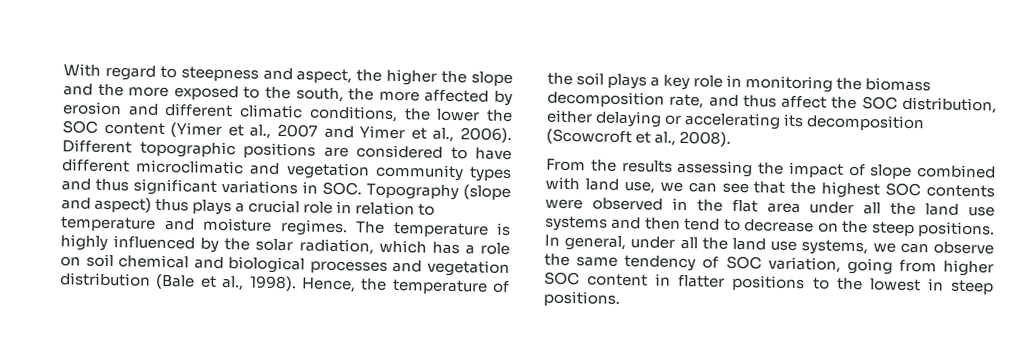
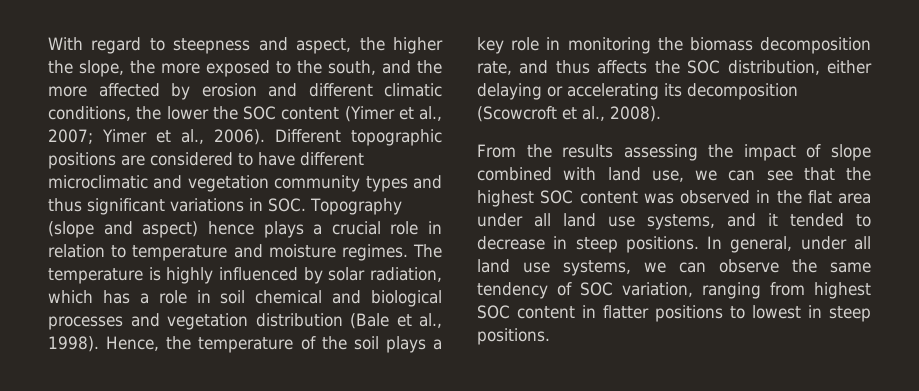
[471,71,514,87] [63,83,93,96] slope and -> [79,60,124,77] slope,
(344, 95) none -> [382,60,411,74] and
[277,123,354,139] 2007 and -> [48,129,93,144] 2007;
[155,198,190,212] thus -> [207,221,254,235] hence
[224,238,251,251] the -> (323, 275) none
[60,256,81,267] on -> [196,290,211,303] in
[781,95,828,109] affect -> [597,60,648,74] affects
[926,184,995,198] [545,198,583,210] contents were -> [579,191,674,204] content was
[890,202,995,217] [545,215,869,234] the land use systems and then tend to decrease on the -> [563,213,871,230] [477,236,568,250] land use systems, and it tended to decrease in
[701,237,728,250] the -> (871, 243) none
[846,257,994,277] going from higher -> [702,282,871,299] ranging from highest
[836,277,863,291] the -> (745, 312) none

